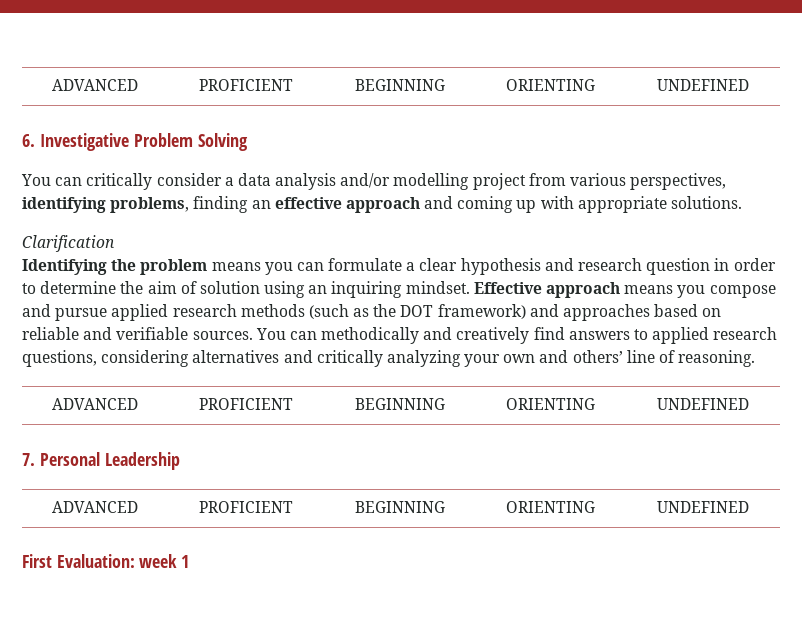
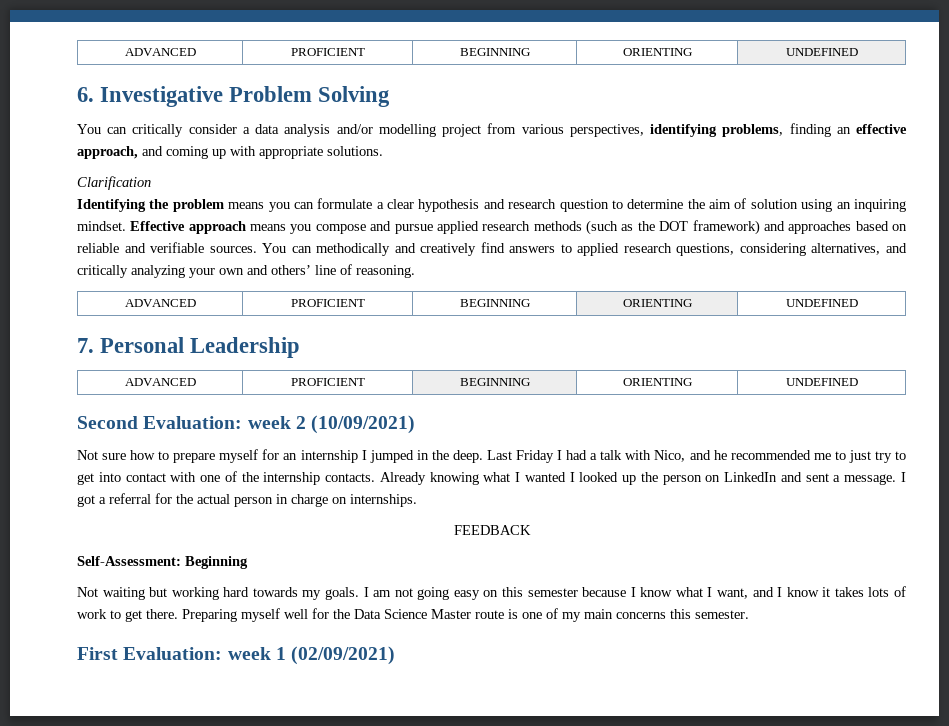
[345,197,420,213] approach -> [77,146,138,159] approach,
[714,258,776,271] in order -> (609, 205) none
[192,350,280,363] alternatives -> [811,243,881,255] alternatives,
(749, 507) none -> [77,415,416,434] [77,449,907,463] [77,471,906,485] [77,493,417,507] [453,525,531,535] [77,556,248,569] [77,586,906,600] [77,608,749,622] // Second Evaluation: week 2 (10/09/2021) // Not sure how to prepare myself for an internship I jumped in the deep. Last Friday I had a talk with Nico, and he recommended me to just try to get into contact with one of the internship contacts. Already knowing what I wanted I looked up the person on LinkedIn and sent a message. I got a referral for the actual person in charge on internships. // FEEDBACK // Self-Assessment: Beginning // Not waiting but working hard towards my goals. I am not going easy on this semester because I know what I want, and I know it takes lots of work to get there. Preparing myself well for the Data Science Master route is one of my main concerns this semester.
(190, 561) none -> [291,646,396,665] (02/09/2021)

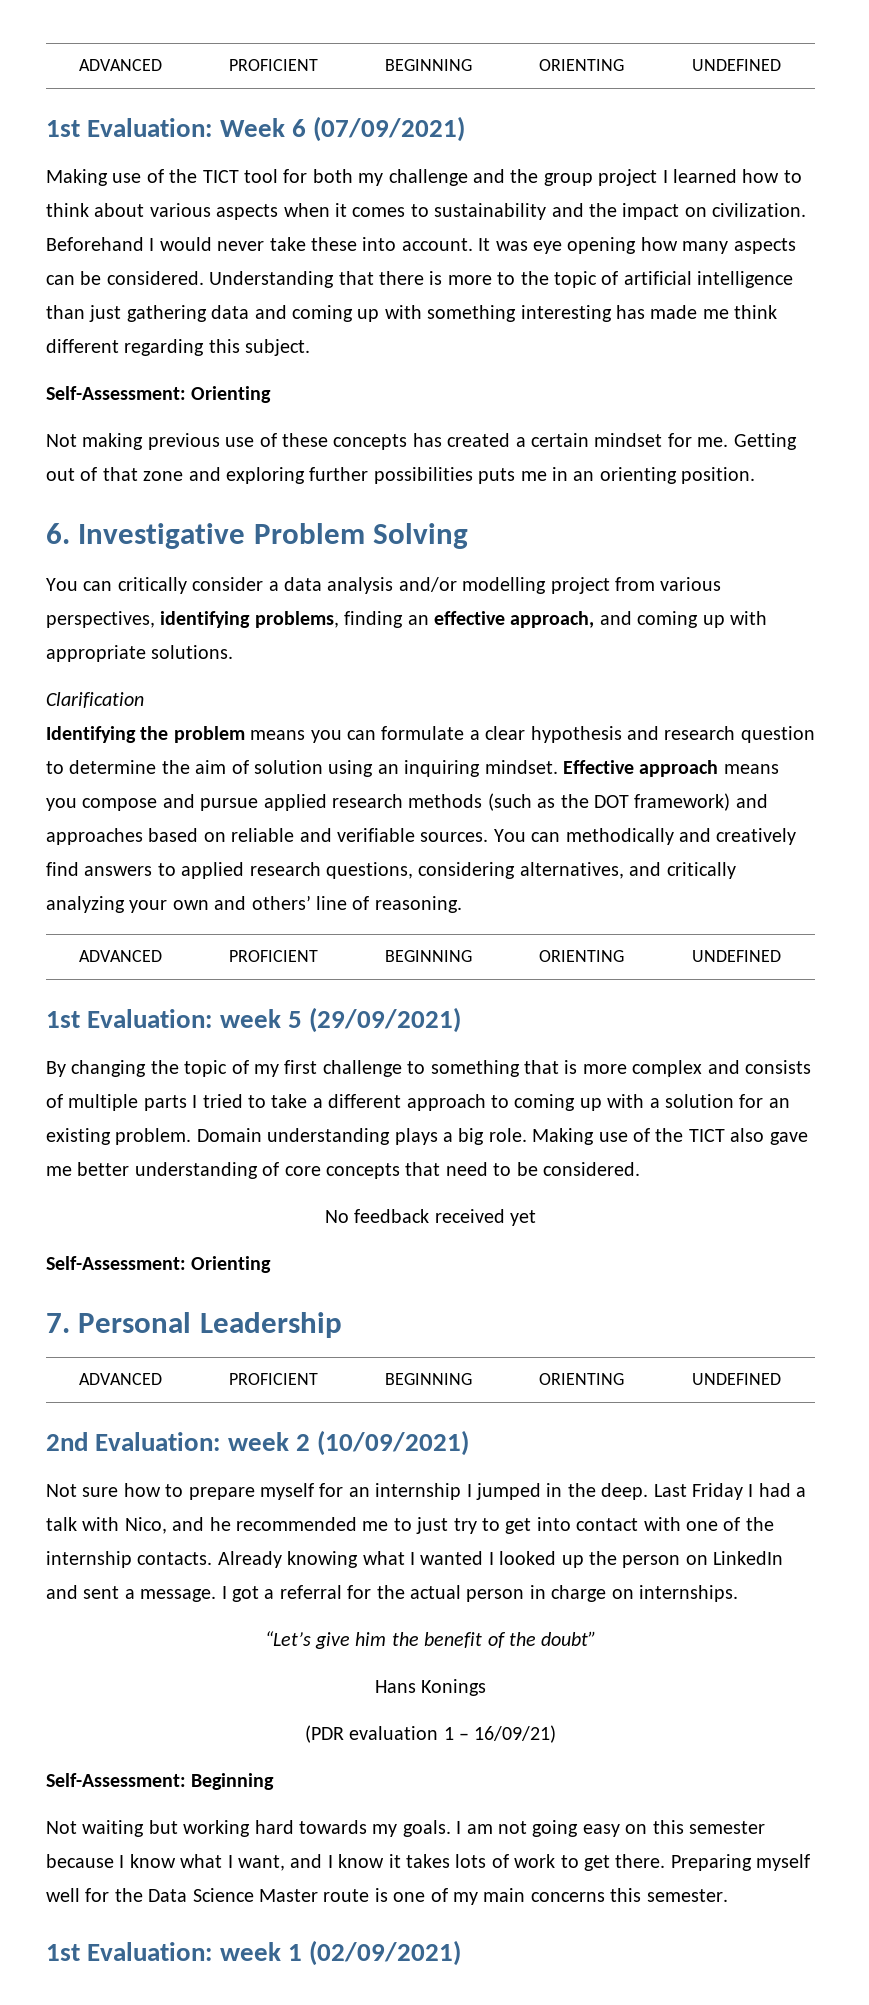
[124,48,196,56] [290,48,365,56] [459,48,530,56] [622,48,692,56] [785,48,858,56] ADVANCED | PROFICIENT | BEGINNING | ORIENTING | UNDEFINED -> [79,59,162,71] [228,59,318,71] [385,59,472,71] [539,59,624,71] [691,59,781,71] [46,116,466,142] [46,169,802,186] [46,203,807,220] [46,237,796,254] [46,271,794,288] [46,305,778,322] [46,339,311,356] [46,386,272,403] [46,433,797,450] [46,467,756,484] ADVANCED | PROFICIENT | BEGINNING | ORIENTING | UNDEFINED // 1st Evaluation: Week 6 (07/09/2021) // Making use of the TICT tool for both my challenge and the group project I learned how to think about various aspects when it comes to sustainability and the impact on civilization. Beforehand I would never take these into account. It was eye opening how many aspects can be considered. Understanding that there is more to the topic of artificial intelligence than just gathering data and coming up with something interesting has made me think different regarding this subject. // Self-Assessment: Orienting // Not making previous use of these concepts has created a certain mindset for me. Getting out of that zone and exploring further possibilities puts me in an orienting position.
(858, 303) none -> [46,1007,462,1033] [46,1060,811,1077] [46,1094,790,1111] [46,1128,808,1145] [46,1162,640,1179] [324,1209,537,1226] [46,1256,272,1273] // 1st Evaluation: week 5 (29/09/2021) // By changing the topic of my first challenge to something that is more complex and consists of multiple parts I tried to take a different approach to coming up with a solution for an existing problem. Domain understanding plays a big role. Making use of the TICT also gave me better understanding of core concepts that need to be considered. // No feedback received yet // Self-Assessment: Orienting
[77,416,138,429] Second -> [46,1432,88,1451] 2nd
[453,525,531,535] FEEDBACK -> [264,1631,597,1649] [374,1679,487,1696] [304,1725,557,1743] “Let’s give him the benefit of the doubt” // Hans Konings // (PDR evaluation 1 – 16/09/21)
[77,647,118,660] First -> [46,1944,80,1961] 1st

